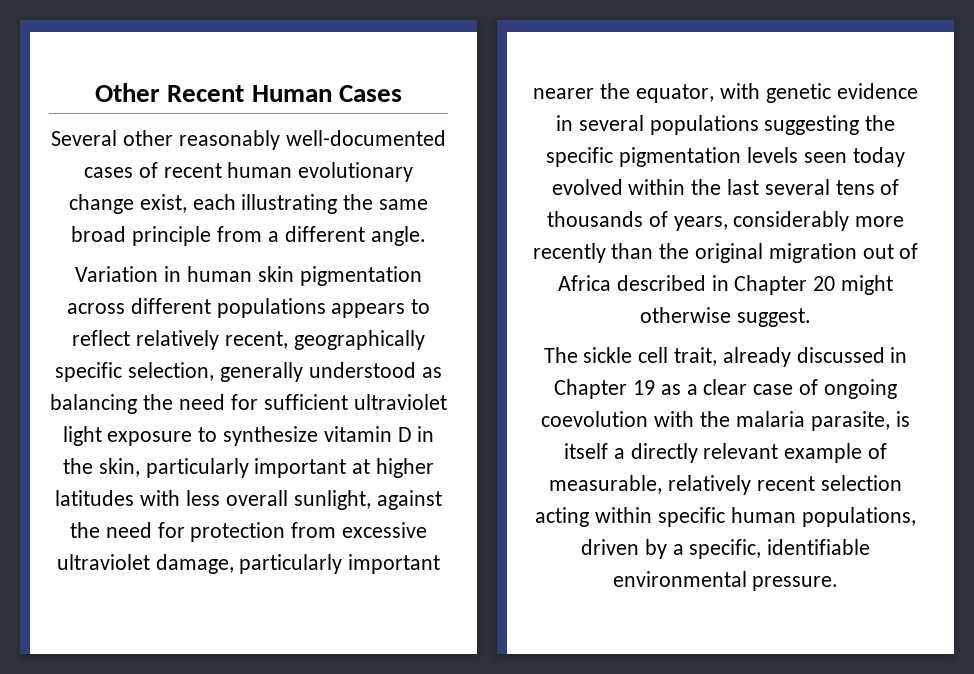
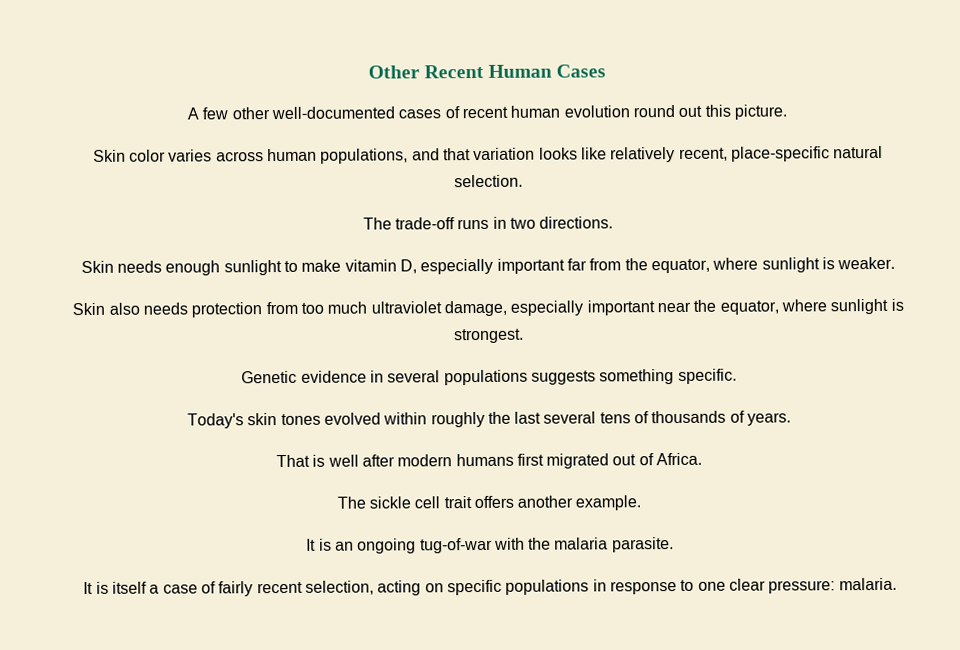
[51,130,280,150] Several other reasonably -> [187,107,270,120] A few other
[298,162,414,182] [68,194,429,214] [71,226,426,246] [75,266,422,286] [66,298,431,318] [72,330,425,350] [55,362,442,382] [50,394,447,414] [62,426,435,446] [62,458,435,478] [55,490,442,510] [69,522,428,542] [56,554,441,574] [533,83,918,103] [555,115,896,135] [546,147,905,167] evolutionary change exist, each illustrating the same broad principle from a different angle. // Variation in human skin pigmentation across different populations appears to reflect relatively recent, geographically specific selection, generally understood as balancing the need for sufficient ultraviolet light exposure to synthesize vitamin D in the skin, particularly important at higher latitudes with less overall sunlight, against the need for protection from excessive ultraviolet damage, particularly important nearer the equator, with genetic evidence in several populations suggesting the specific pigmentation levels seen today -> [563,104,787,120] [92,145,884,164] [453,174,523,188] [362,216,614,230] [80,256,896,276] [72,298,904,318] [454,328,524,344] [241,368,737,386] [186,413,321,429] evolution round out this picture. // Skin color varies across human populations, and that variation looks like relatively recent, place-specific natural selection. // The trade-off runs in two directions. // Skin needs enough sunlight to make vitamin D, especially important far from the equator, where sunlight is weaker. // Skin also needs protection from too much ultraviolet damage, especially important near the equator, where sunlight is strongest. // Genetic evidence in several populations suggests something specific. // Today's skin tones
(686, 187) none -> [430,411,485,428] roughly
[673,211,905,231] [532,243,919,263] [557,275,894,295] [640,307,811,327] [543,347,908,367] [554,379,897,399] [541,411,649,427] years, considerably more recently than the original migration out of Africa described in Chapter 20 might otherwise suggest. // The sickle cell trait, already discussed in Chapter 19 as a clear case of ongoing coevolution -> [747,412,792,426] [275,452,703,469] [336,495,642,511] [306,537,493,554] years. // That is well after modern humans first migrated out of Africa. // The sickle cell trait offers another example. // It is an ongoing tug-of-war
[810,411,890,431] parasite, -> [611,537,674,553] [83,581,94,595] parasite. // It
[630,443,888,463] [549,475,902,495] [535,507,916,527] [580,539,871,559] [612,571,839,591] directly relevant example of measurable, relatively recent selection acting within specific human populations, driven by a specific, identifiable environmental pressure. -> [162,577,897,597] case of fairly recent selection, acting on specific populations in response to one clear pressure: malaria.

